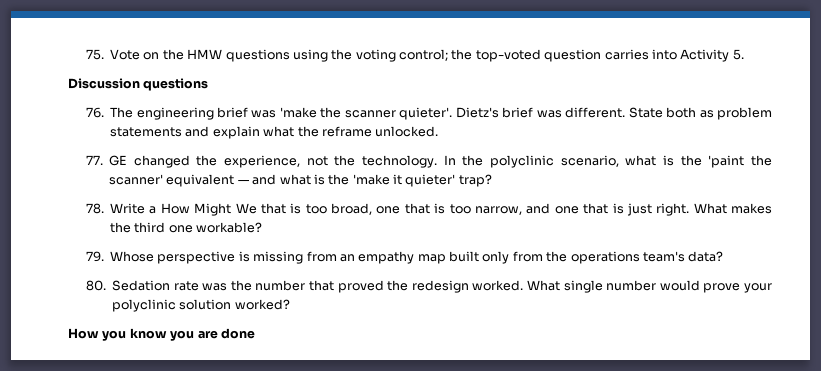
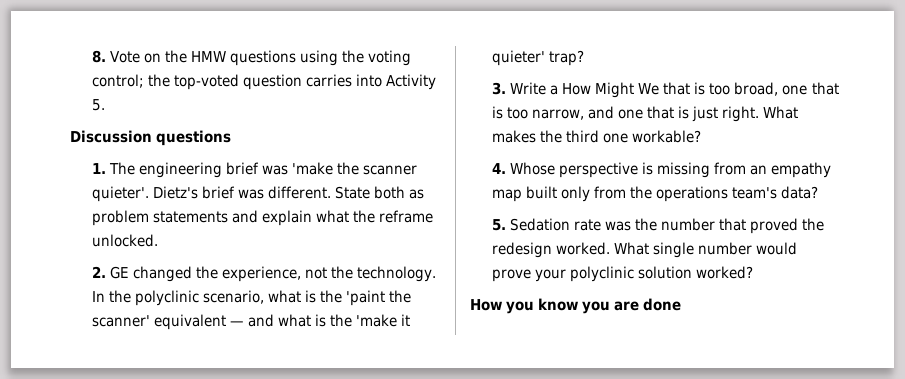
[85,49,104,60] 75. -> [91,50,106,63] 8.
[85,107,104,118] 76. -> [91,163,106,174] 1.
[85,155,103,165] 77. -> [91,266,106,278] 2.
[85,203,104,214] 78. -> [491,82,506,95] 3.
[85,251,104,262] 79. -> [491,163,506,174] 4.
[85,280,106,291] 80. -> [491,219,506,231] 5.

